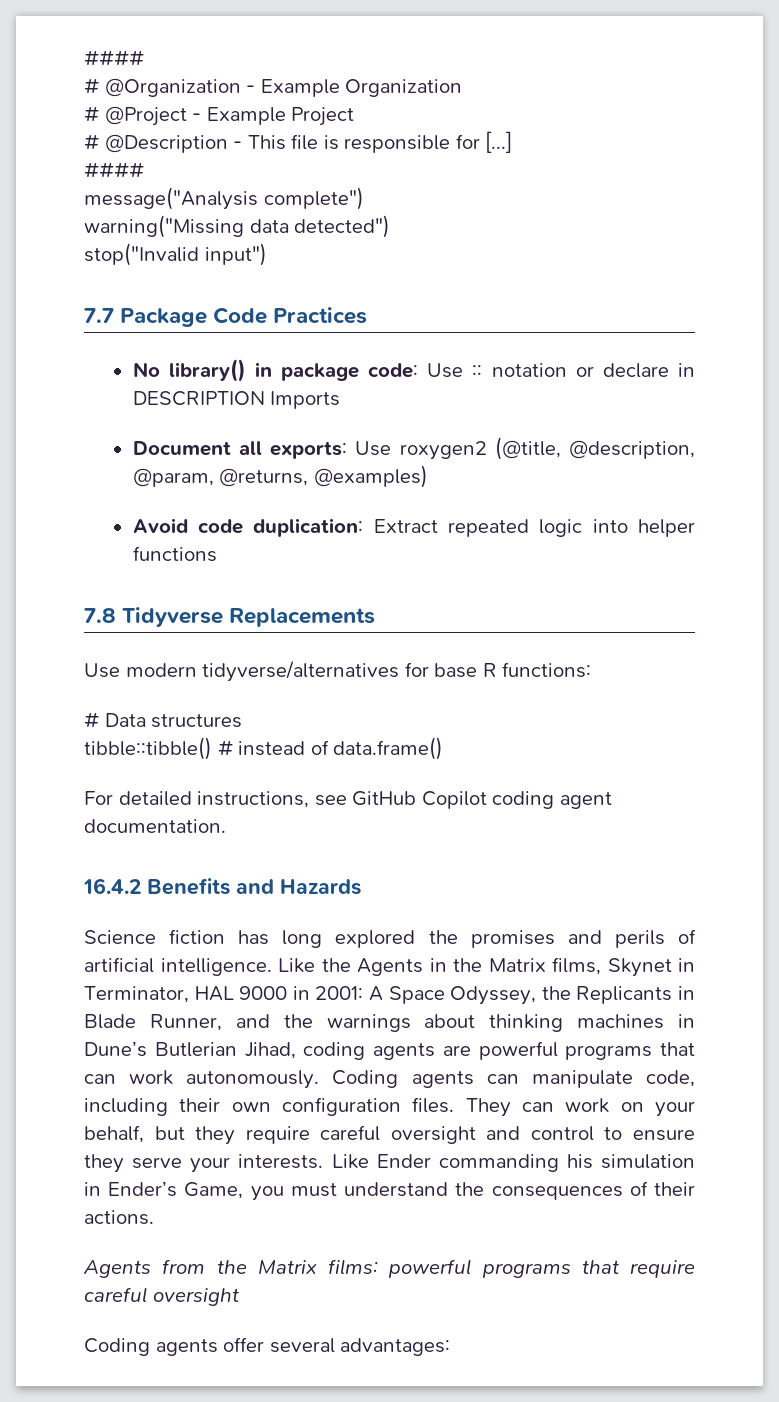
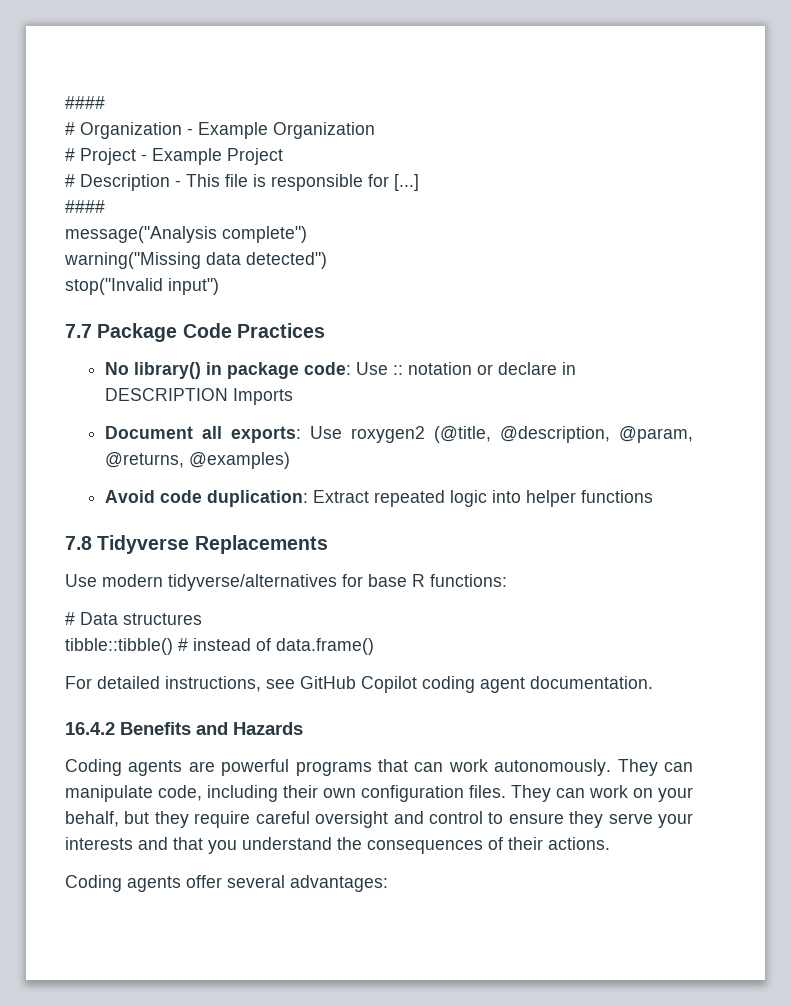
[104,78,241,97] @Organization -> [80,122,182,139] Organization
[104,106,187,126] @Project -> [80,148,136,165] Project
[104,134,228,153] @Description -> [80,174,170,191] Description
[84,929,696,948] [84,957,695,977] [84,986,696,1005] [84,1014,695,1032] [84,1041,366,1060] Science fiction has long explored the promises and perils of artificial intelligence. Like the Agents in the Matrix films, Skynet in Terminator, HAL 9000 in 2001: A Space Odyssey, the Replicants in Blade Runner, and the warnings about thinking machines in Dune’s Butlerian Jihad, coding -> [65,759,122,776] Coding
[332,1070,474,1088] Coding agents -> [617,759,658,776] They
[238,1154,695,1172] [84,1181,337,1201] interests. Like Ender commanding his simulation in Ender’s Game, you must -> [65,837,237,854] interests and that you
[83,1259,695,1278] [84,1287,239,1306] // Agents from the Matrix films: powerful programs that require careful oversight -> (610, 843) none

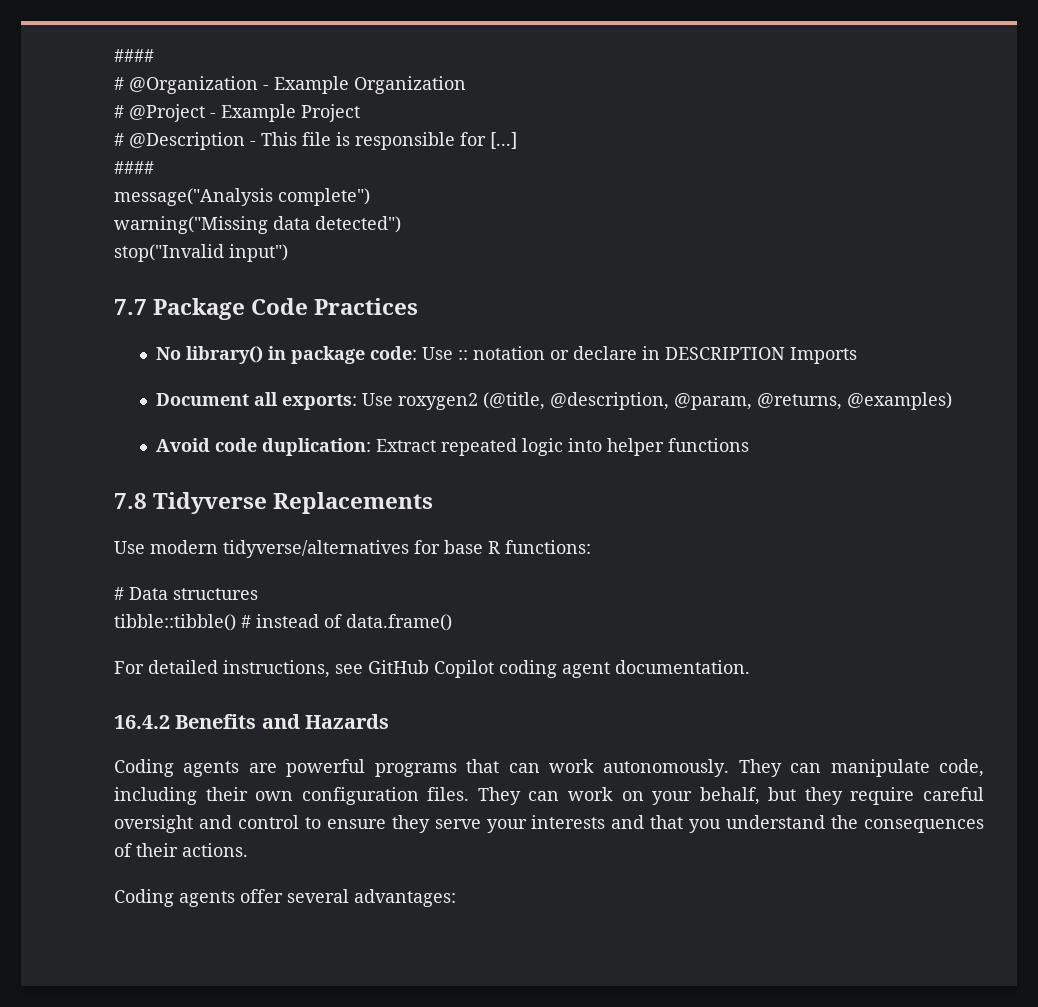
[80,122,182,139] Organization -> [129,76,258,94] @Organization
[80,148,136,165] Project -> [129,104,205,122] @Project
[80,174,170,191] Description -> [129,132,245,150] @Description

